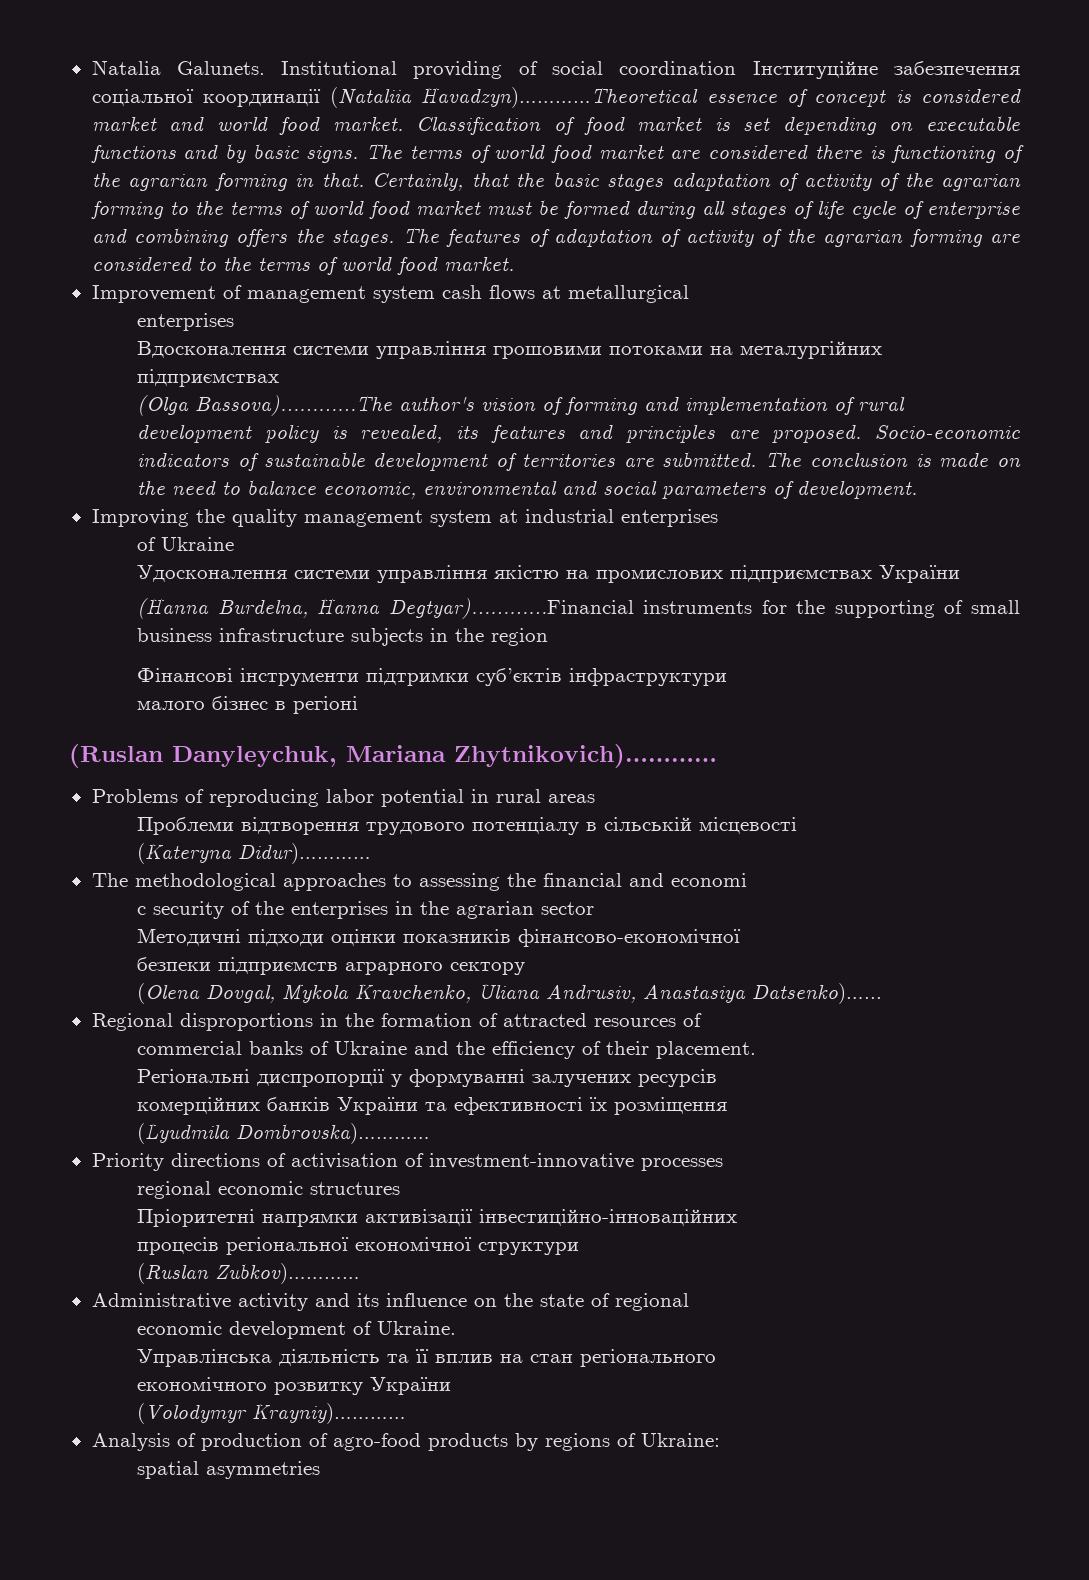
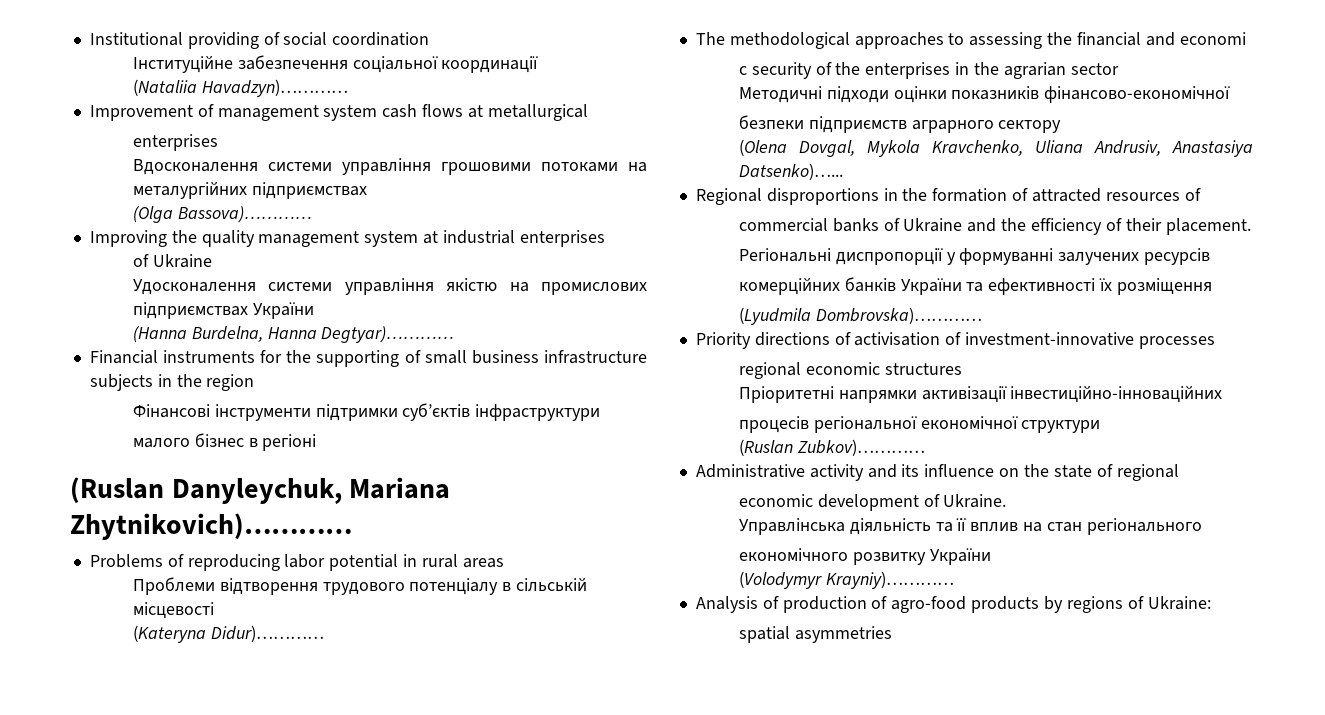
[91,60,265,75] Natalia Galunets. -> (89, 39) none
(737, 68) none -> (430, 39) //
[330,87,1021,108] [91,115,1020,135] [90,143,1025,163] [91,171,1021,191] [90,199,1020,219] [91,227,1020,247] [91,256,514,275] (Nataliia Havadzyn)…………Theoretical essence of concept is considered market and world food market. Classification of food market is set depending on executable functions and by basic signs. The terms of world food market are considered there is functioning of the agrarian forming in that. Certainly, that the basic stages adaptation of activity of the agrarian forming to the terms of world food market must be formed during all stages of life cycle of enterprise and combining offers the stages. The features of adaptation of activity of the agrarian forming are considered to the terms of world food market. -> [132,79,348,97] // (Nataliia Havadzyn)…………
[195,395,906,416] [137,424,1020,443] [137,451,1021,471] [137,479,918,499] Bassova)…………The author's vision of forming and implementation of rural development policy is revealed, its features and principles are proposed. Socio-economic indicators of sustainable development of territories are submitted. The conclusion is made on the need to balance economic, environmental and social parameters of development. -> [177,206,312,223] Bassova)…………
[388,598,634,619] Degtyar)…………Financial -> [321,326,455,343] [89,350,158,364] Degtyar)………… // Financial

